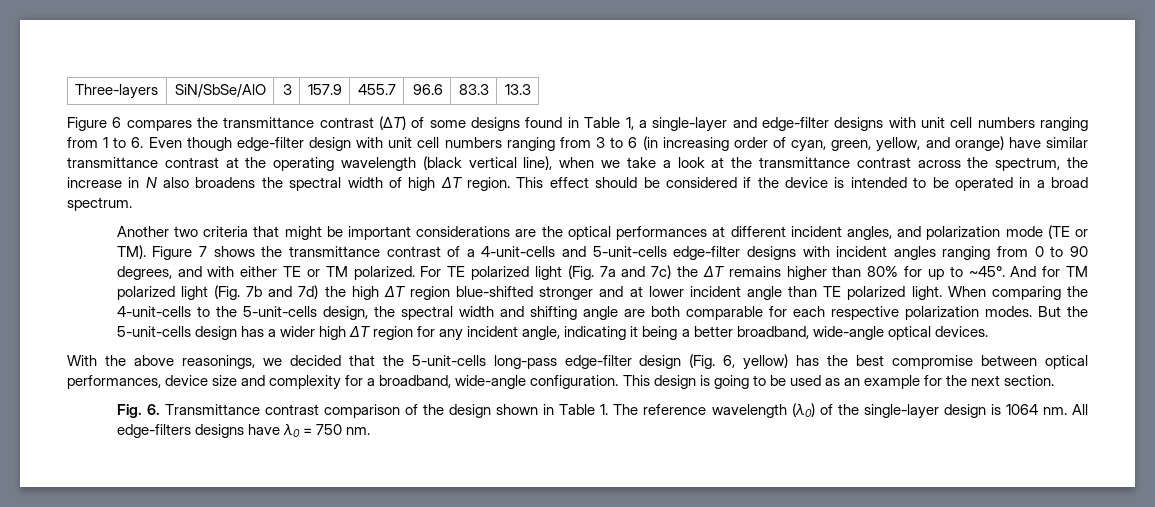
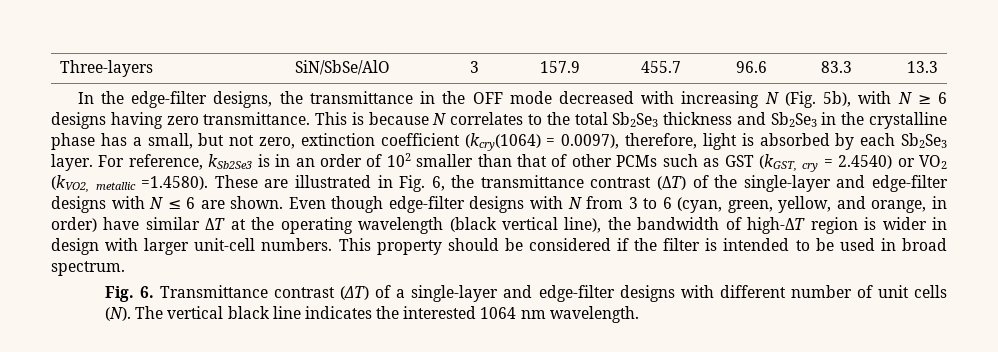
[67,117,192,131] Figure 6 compares -> [77,91,948,108] [51,112,948,129] [51,133,948,151] [51,153,947,172] [51,175,445,193] In the edge-filter designs, the transmittance in the OFF mode decreased with increasing N (Fig. 5b), with N ≥ 6 designs having zero transmittance. This is because N correlates to the total Sb2Se3 thickness and Sb2Se3 in the crystalline phase has a small, but not zero, extinction coefficient (kcry(1064) = 0.0097), therefore, light is absorbed by each Sb2Se3 layer. For reference, kSb2Se3 is in an order of 102 smaller than that of other PCMs such as GST (kGST, cry = 2.4540) or VO2 (kVO2, metallic =1.4580). These are illustrated in Fig. 6,
[429,117,1088,132] [67,136,1088,152] [67,157,219,168] some designs found in Table 1, a single-layer and edge-filter designs with unit cell numbers ranging from 1 to 6. Even though edge-filter design with unit cell numbers ranging from 3 to 6 (in increasing order of cyan, green, yellow, and orange) have similar transmittance contrast -> [714,175,949,192] [51,196,947,213] [51,217,226,232] the single-layer and edge-filter designs with N ≤ 6 are shown. Even though edge-filter designs with N from 3 to 6 (cyan, green, yellow, and orange, in order) have similar ΔT
[559,157,1089,171] [67,177,589,191] when we take a look at the transmittance contrast across the spectrum, the increase in N also broadens the spectral width of high ΔT region. This effect -> [607,217,948,234] [51,238,442,255] the bandwidth of high-ΔT region is wider in design with larger unit-cell numbers. This property
[785,177,829,188] device -> [663,238,701,251] filter
[954,177,1045,191] operated in a -> [839,238,896,251] used in
[116,225,1088,240] [116,245,1088,260] [116,265,1089,280] [116,285,1088,300] [116,306,1089,320] [116,326,988,341] [67,354,1089,370] [67,375,1055,390] [116,403,1088,419] [116,424,371,438] Another two criteria that might be important considerations are the optical performances at different incident angles, and polarization mode (TE or TM). Figure 7 shows the transmittance contrast of a 4-unit-cells and 5-unit-cells edge-filter designs with incident angles ranging from 0 to 90 degrees, and with either TE or TM polarized. For TE polarized light (Fig. 7a and 7c) the ΔT remains higher than 80% for up to ~45°. And for TM polarized light (Fig. 7b and 7d) the high ΔT region blue-shifted stronger and at lower incident angle than TE polarized light. When comparing the 4-unit-cells to the 5-unit-cells design, the spectral width and shifting angle are both comparable for each respective polarization modes. But the 5-unit-cells design has a wider high ΔT region for any incident angle, indicating it being a better broadband, wide-angle optical devices. // With the above reasonings, we decided that the 5-unit-cells long-pass edge-filter design (Fig. 6, yellow) has the best compromise between optical performances, device size and complexity for a broadband, wide-angle configuration. This design is going to be used as an example for the next section. // Fig. 6. Transmittance contrast comparison of the design shown in Table 1. The reference wavelength (λ0) of the single-layer design is 1064 nm. All edge-filters designs have λ0 = 750 nm. -> [104,285,948,302] [104,306,639,323] Fig. 6. Transmittance contrast (ΔT) of a single-layer and edge-filter designs with different number of unit cells (N). The vertical black line indicates the interested 1064 nm wavelength.

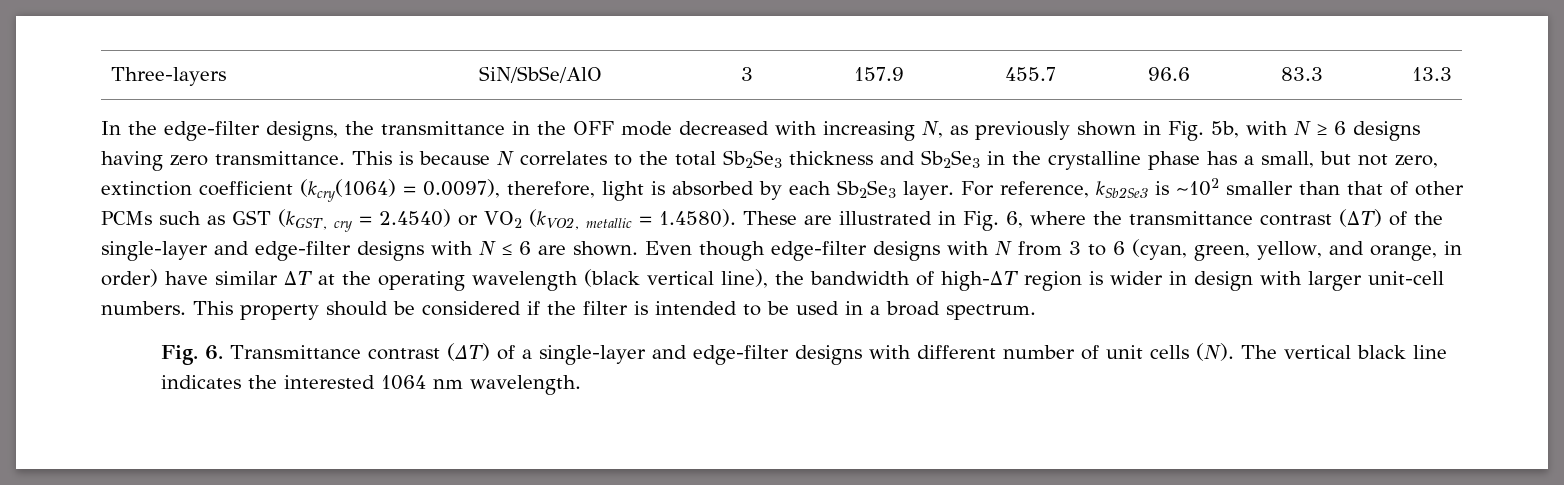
[764,91,852,108] N (Fig. 5b), -> [922,121,1239,141] N, as previously shown in Fig. 5b,
[275,153,411,167] in an order of 102 -> [1175,178,1219,196] ~102
[141,176,209,190] =1.4580). -> [638,209,736,227] = 1.4580).
(445, 183) none -> [1029,211,1086,225] where
(896, 244) none -> [870,305,880,315] a

